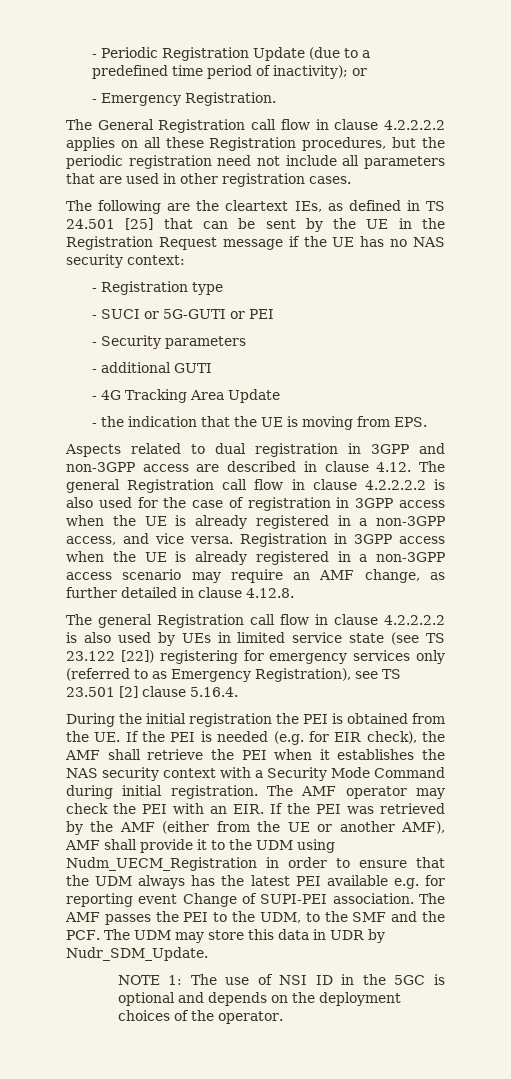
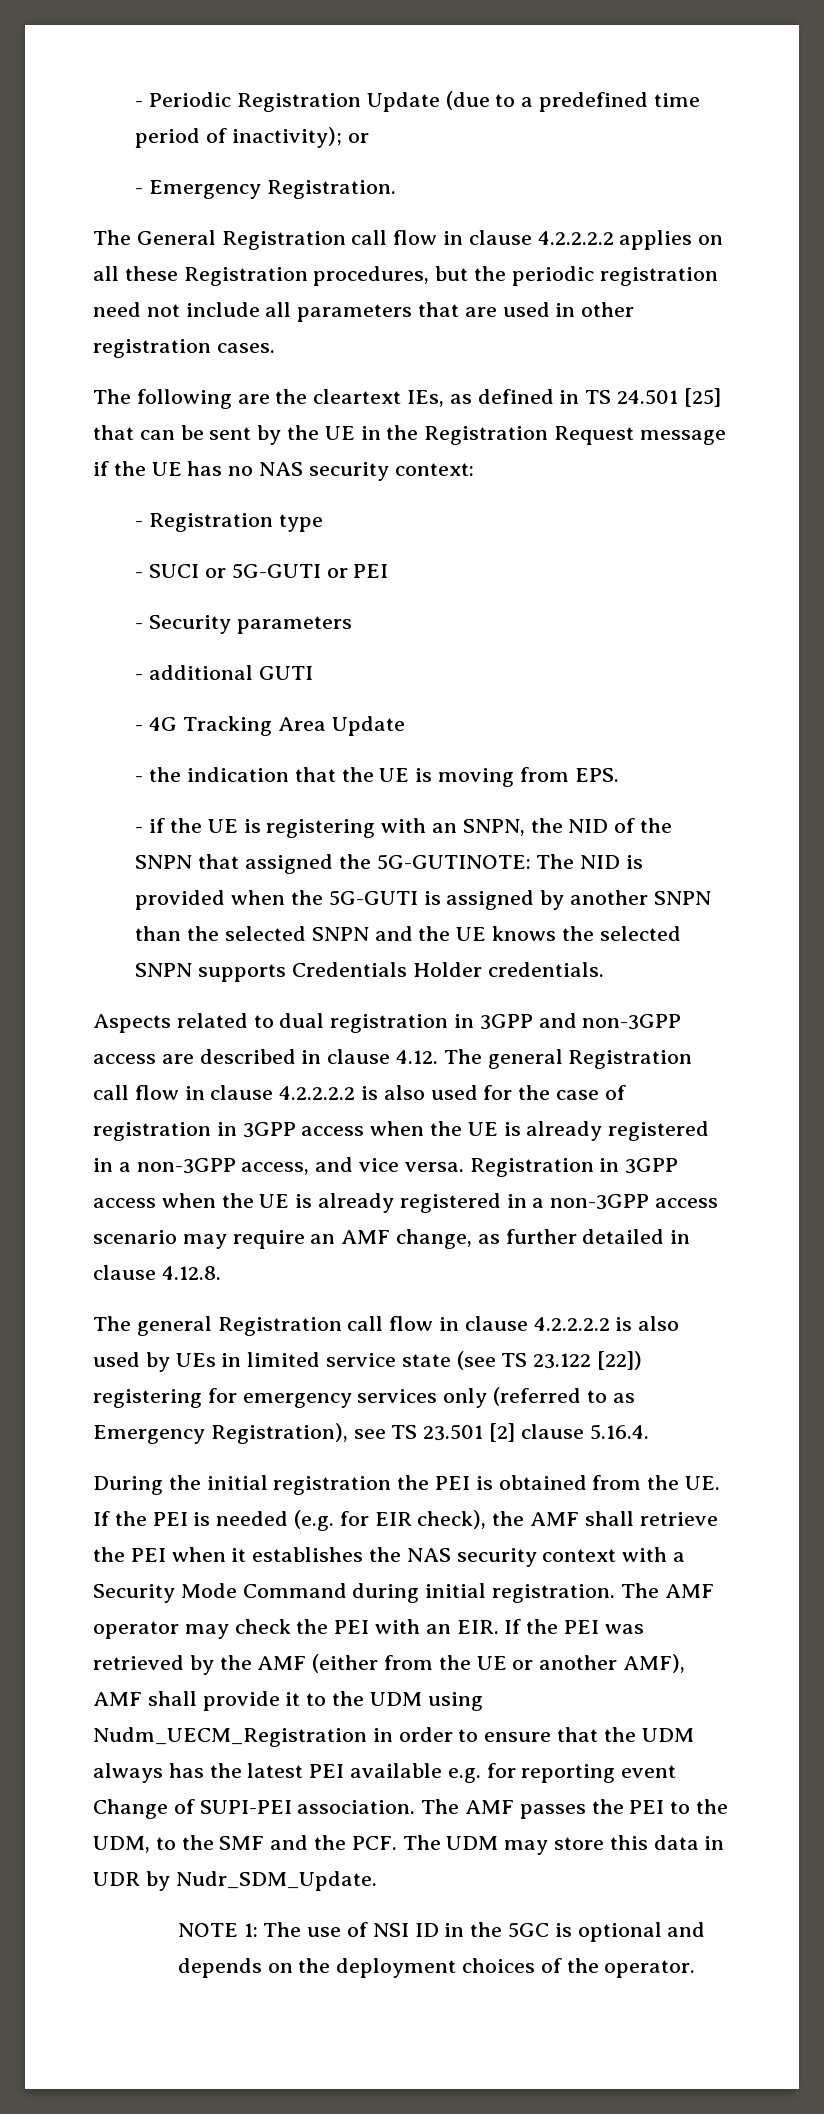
(427, 422) none -> [135,818,673,838] [135,854,644,874] [135,890,711,910] [135,926,681,941] [135,962,604,982] // - if the UE is registering with an SNPN, the NID of the SNPN that assigned the 5G-GUTINOTE: The NID is provided when the 5G-GUTI is assigned by another SNPN than the selected SNPN and the UE knows the selected SNPN supports Credentials Holder credentials.

